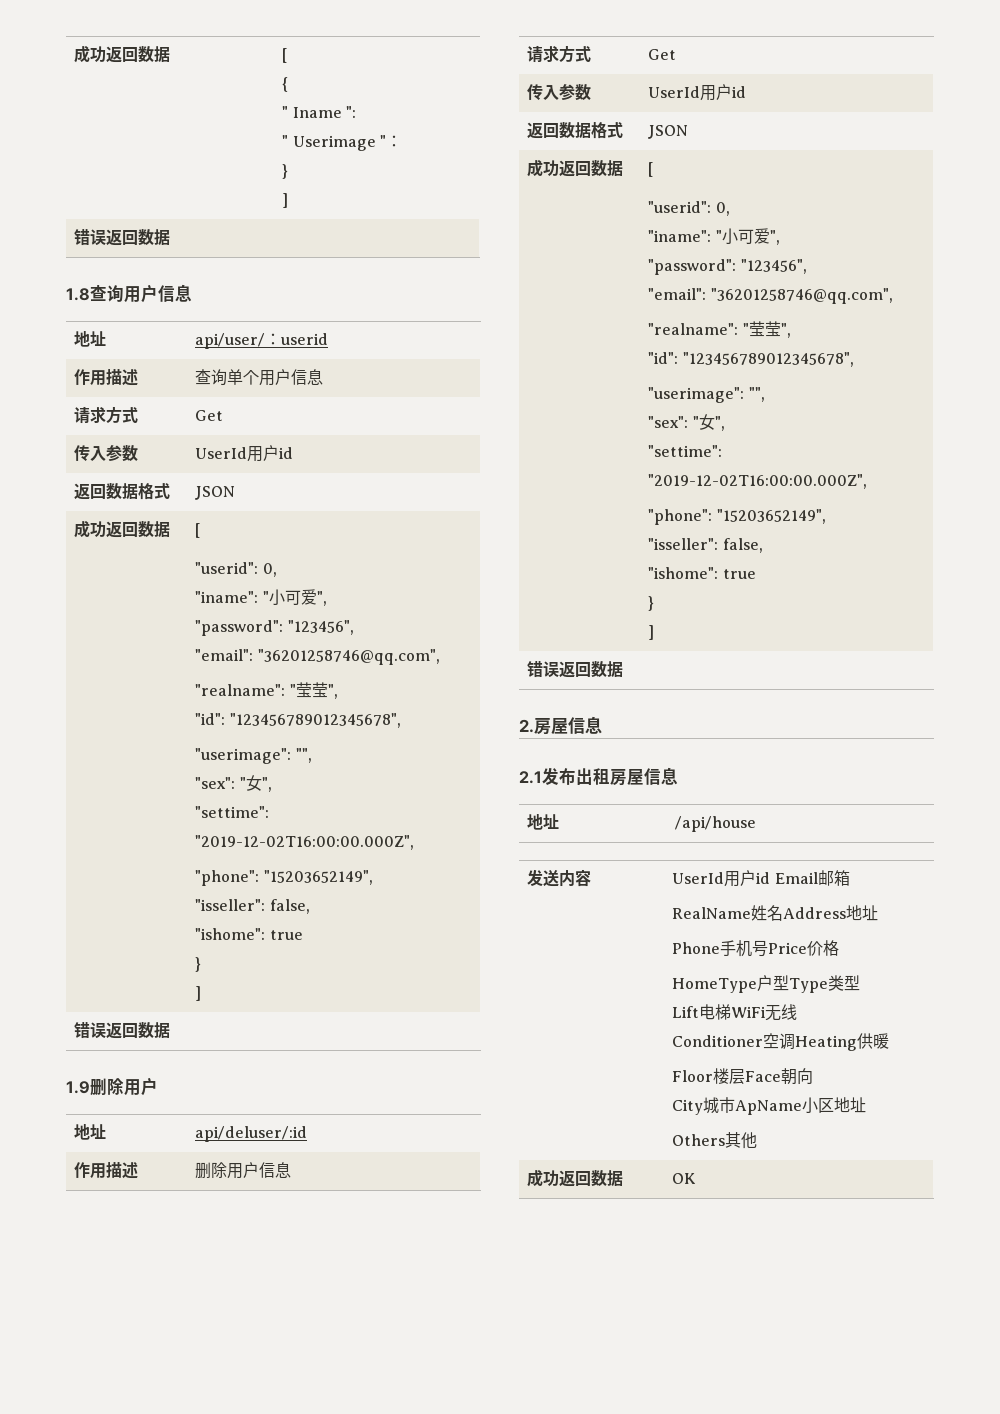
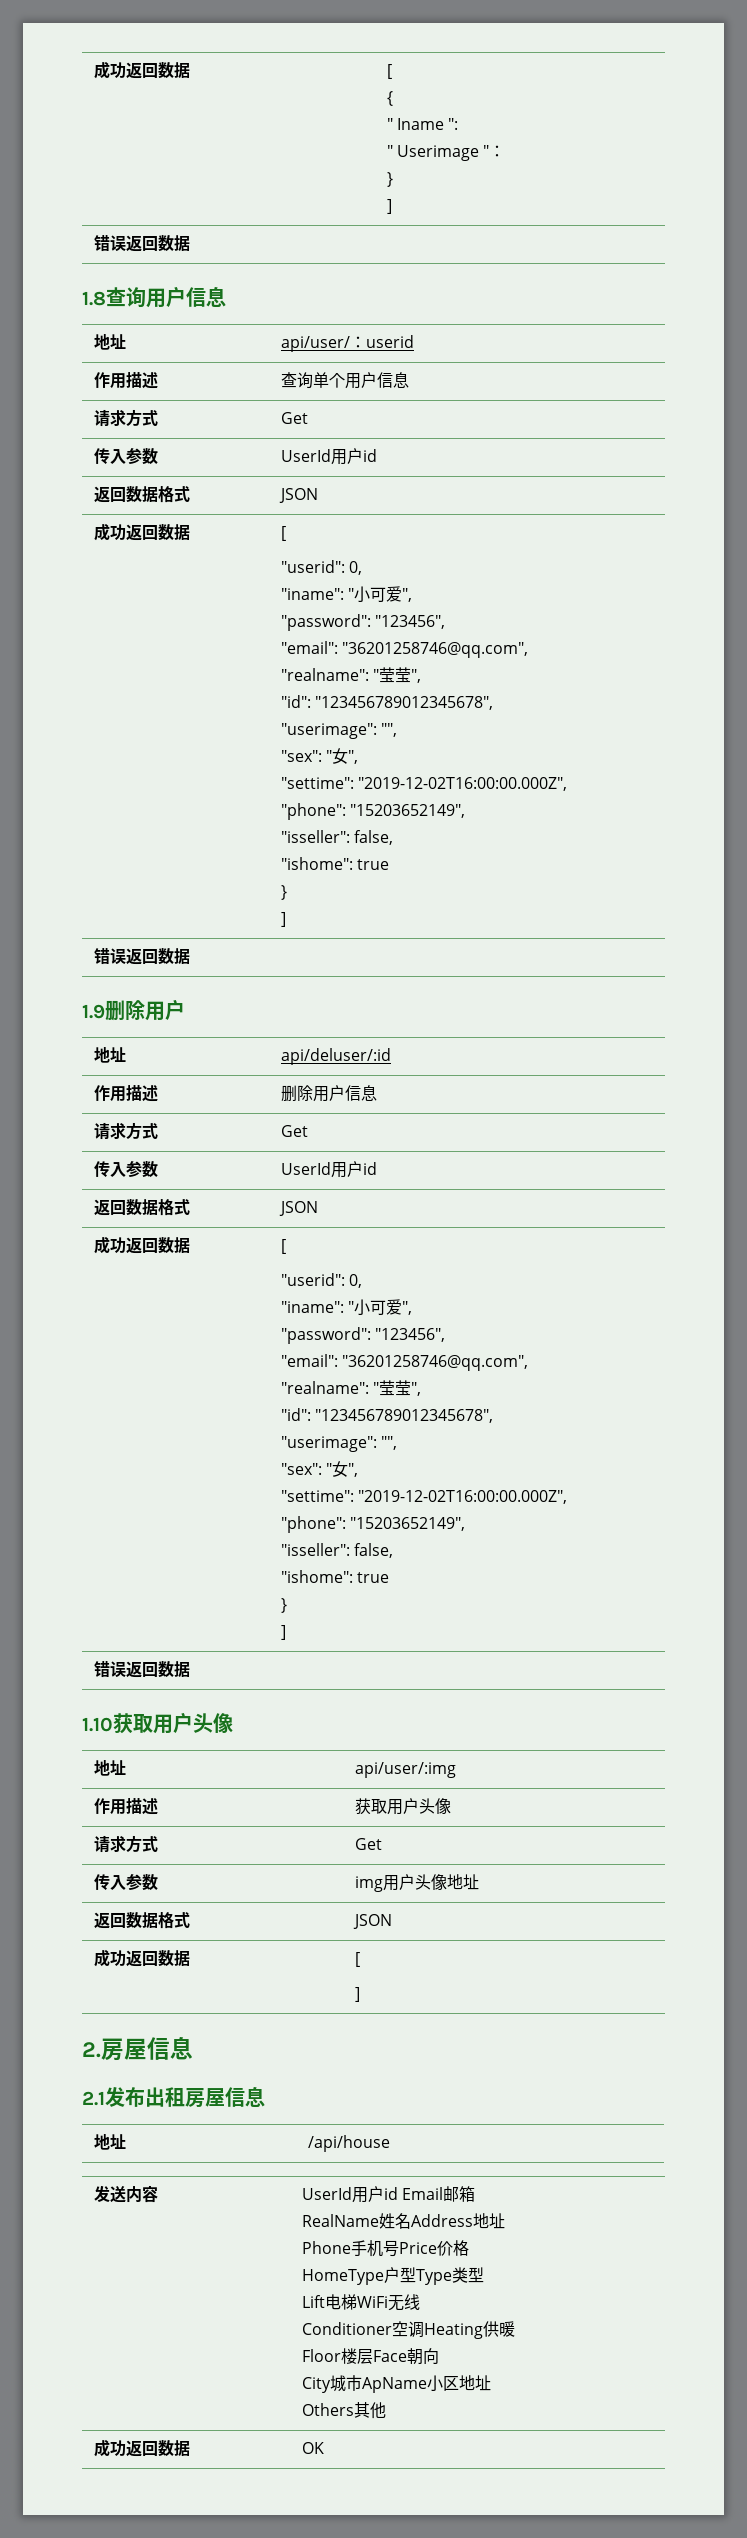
(624, 669) none -> [82,1712,233,1734] [93,1760,126,1776] [354,1762,456,1778] [93,1798,158,1815] [354,1798,451,1815] [93,1835,158,1853] [354,1838,382,1850] [93,1874,158,1891] [354,1874,479,1892] [93,1911,190,1929] [352,1914,392,1929] [93,1949,190,1967] [354,1952,360,1967] [354,1987,360,2002] // 1.10获取用户头像 // 地址 | api/user/:img // 作用描述 | 获取用户头像 // 请求方式 | Get // 传入参数 | img用户头像地址 // 返回数据格式 | JSON // 成功返回数据 | [ // ]

